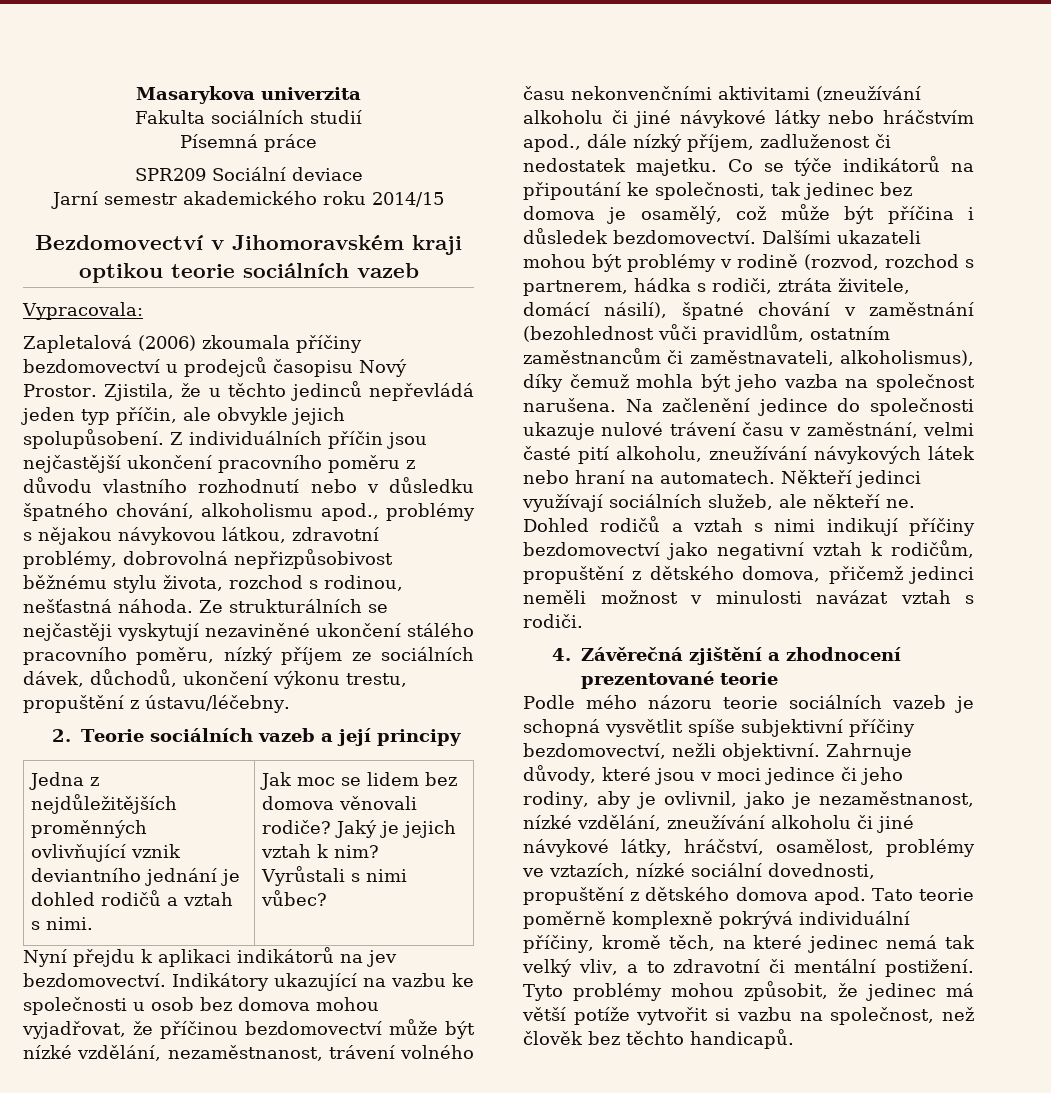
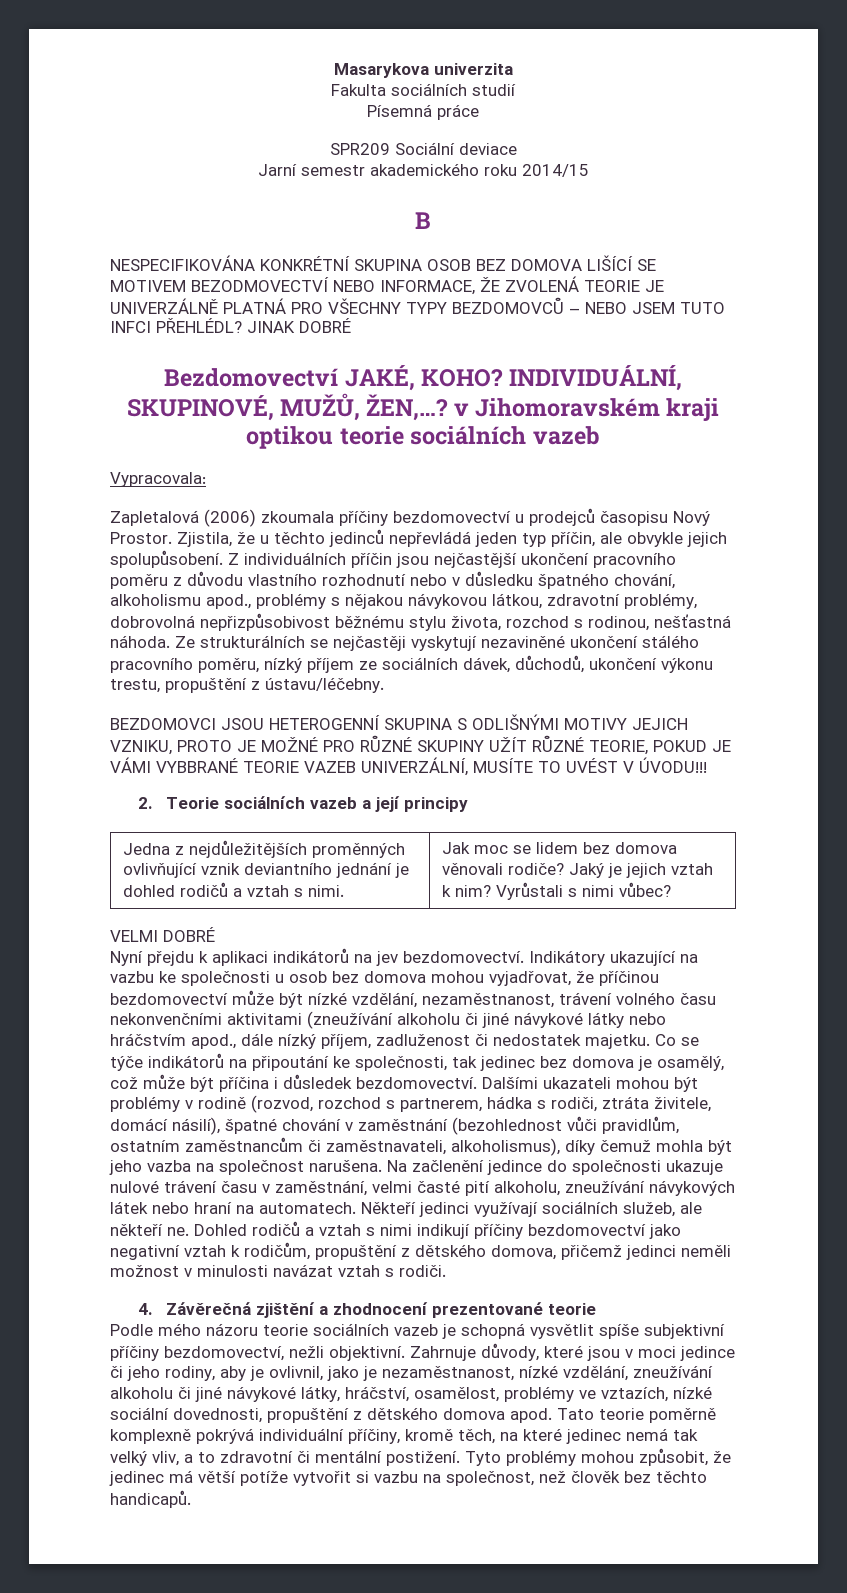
[35,235,203,250] Bezdomovectví -> [415,212,431,229] [110,255,656,271] [110,276,664,295] [110,297,725,314] [110,318,351,333] [164,365,682,391] [126,393,449,421] B // NESPECIFIKOVÁNA KONKRÉTNÍ SKUPINA OSOB BEZ DOMOVA LIŠÍCÍ SE MOTIVEM BEZODMOVECTVÍ NEBO INFORMACE, ŽE ZVOLENÁ TEORIE JE UNIVERZÁLNĚ PLATNÁ PRO VŠECHNY TYPY BEZDOMOVCŮ – NEBO JSEM TUTO INFCI PŘEHLÉDL? JINAK DOBRÉ // Bezdomovectví JAKÉ, KOHO? INDIVIDUÁLNÍ, SKUPINOVÉ, MUŽŮ, ŽEN,…?
(290, 704) none -> [110,714,688,730] [110,735,731,755] [110,757,707,776] // BEZDOMOVCI JSOU HETEROGENNÍ SKUPINA S ODLIŠNÝMI MOTIVY JEJICH VZNIKU, PROTO JE MOŽNÉ PRO RŮZNÉ SKUPINY UŽÍT RŮZNÉ TEORIE, POKUD JE VÁMI VYBBRANÉ TEORIE VAZEB UNIVERZÁLNÍ, MUSÍTE TO UVÉST V ÚVODU!!!
(328, 898) none -> [110,927,215,942] // VELMI DOBRÉ

